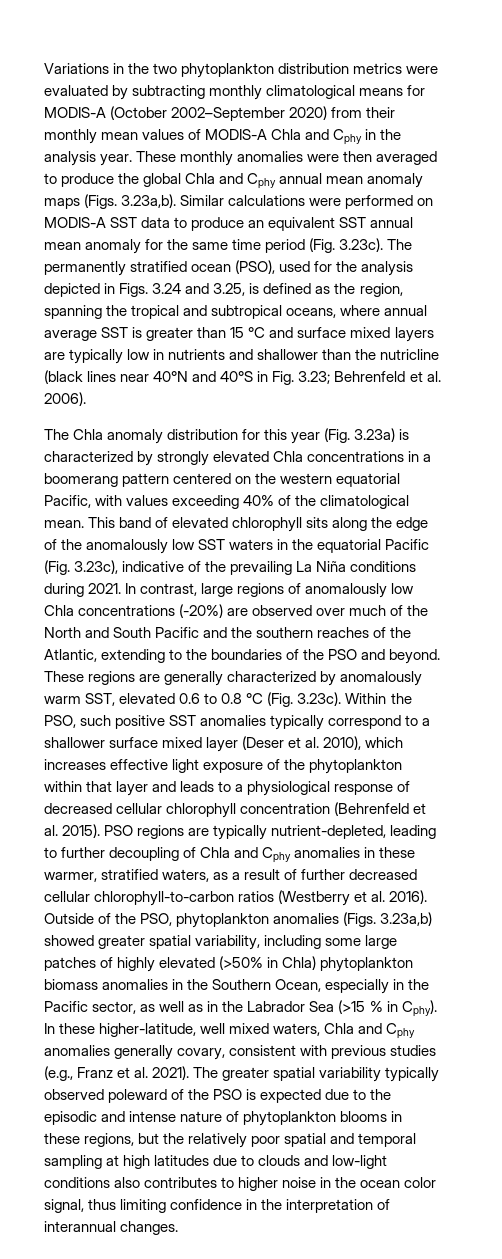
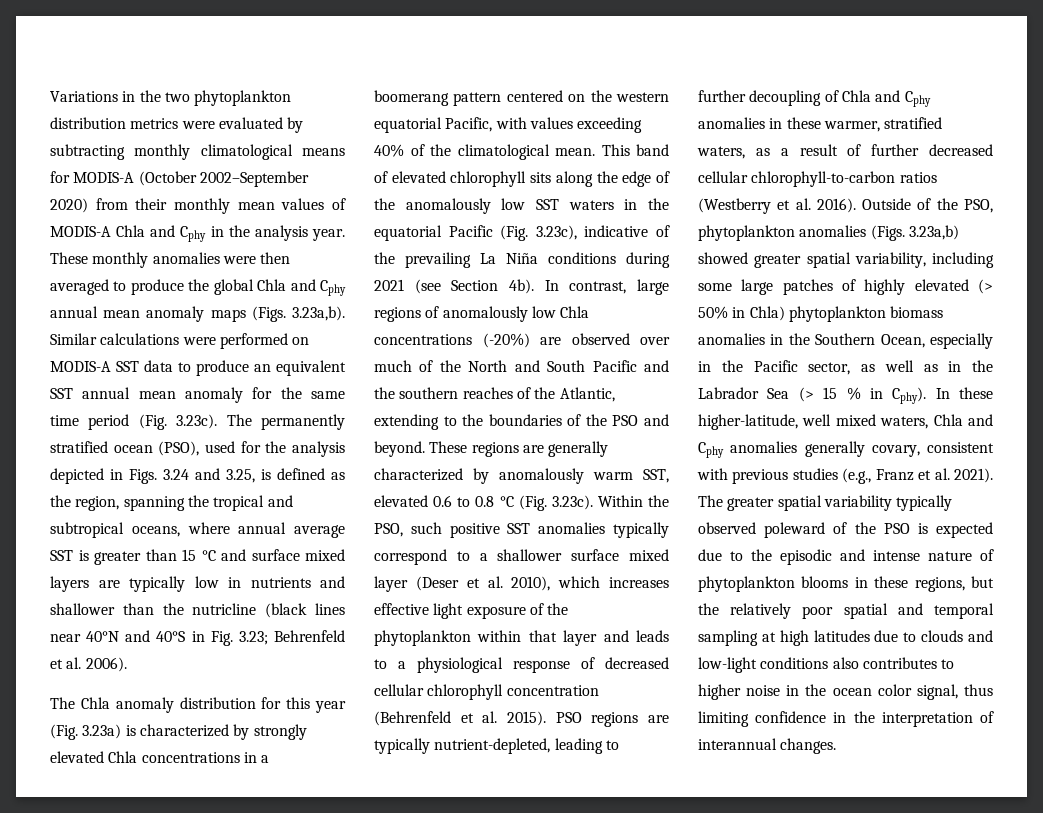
[88,583,122,594] 2021. -> [374,279,534,294] 2021 (see Section 4b).
[219,956,264,970] (>50% -> [978,279,993,294] [698,306,728,319] (> 50%
[338,1000,366,1014] (>15 -> [798,387,838,402] (> 15

